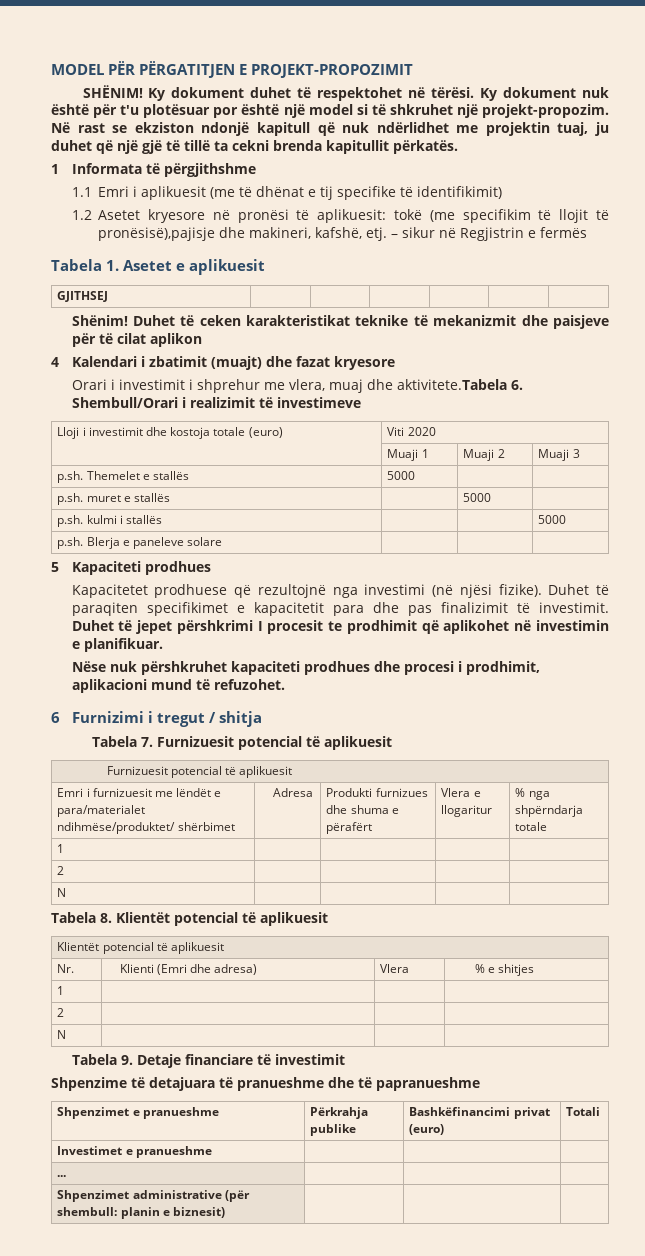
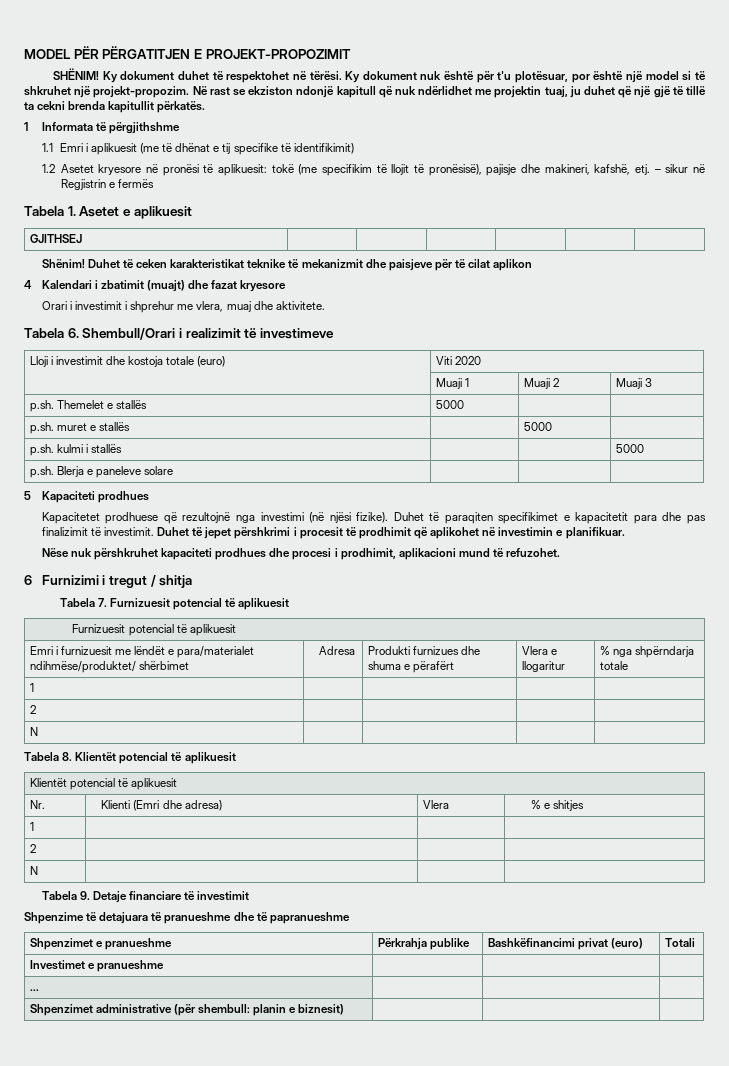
[143,104,211,118] plotësuar -> [515,71,569,83] plotësuar,
[98,227,216,241] pronësisë),pajisje -> [428,164,517,176] pronësisë), pajisje
[396,379,507,390] aktivitete.Tabela -> [275,301,325,310] [24,328,64,338] aktivitete. // Tabela
[257,620,343,634] I procesit te -> [293,527,357,539] i procesit të

